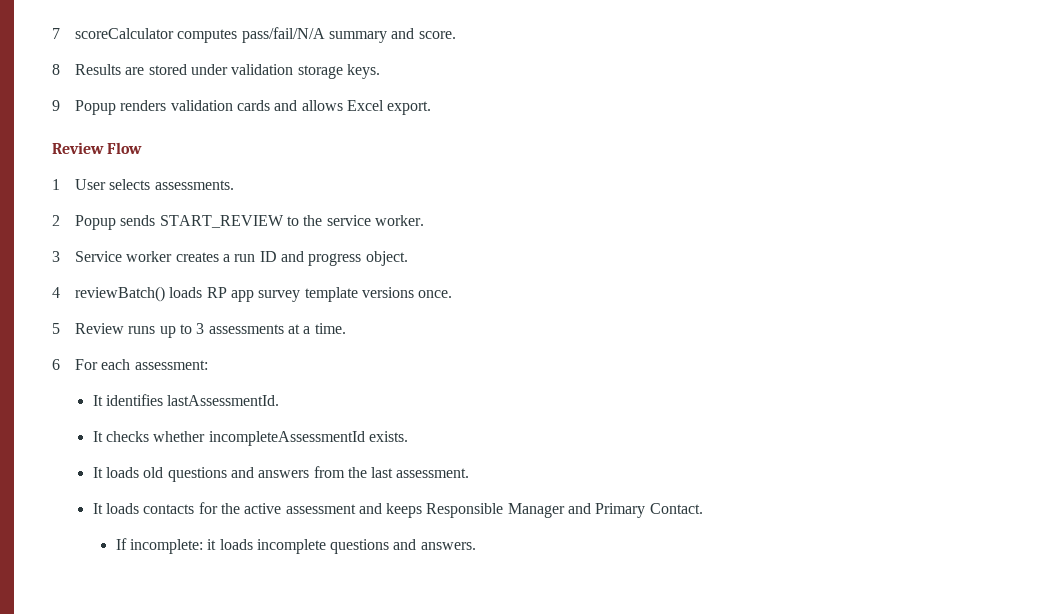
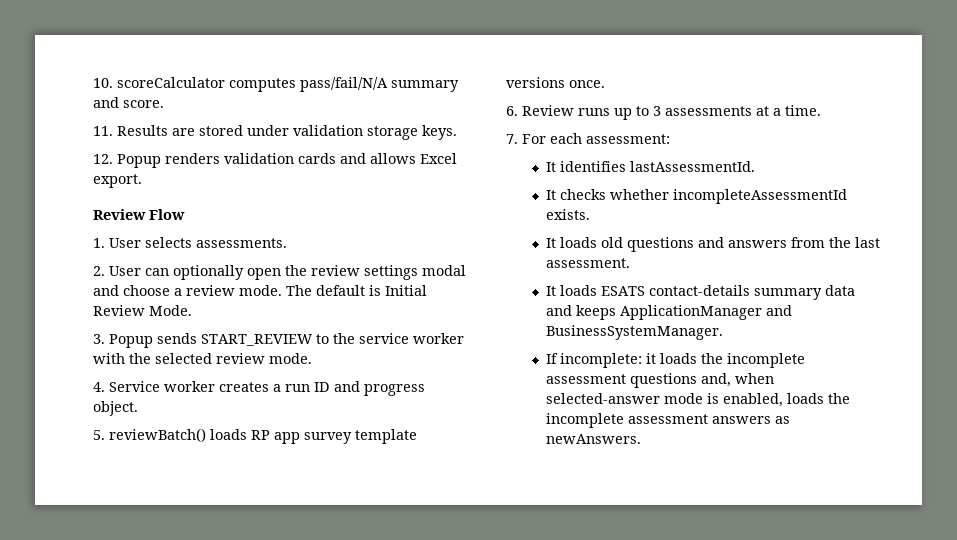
[52,28,60,39] 7 -> [93,78,113,88] 10.
[52,64,60,75] 8 -> [93,126,113,136] 11.
[52,100,60,111] 9 -> [93,154,113,164] 12.
[52,179,60,190] 1 -> [93,238,105,248] 1.
[52,215,60,226] 2 -> [93,265,466,280] [93,285,427,296] [93,305,192,316] [93,334,105,344] 2. User can optionally open the review settings modal and choose a review mode. The default is Initial Review Mode. // 3.
[374,215,424,226] [52,251,60,262] worker. // 3 -> [413,333,464,344] [93,353,312,364] [93,382,105,392] worker with the selected review mode. // 4.
[52,287,60,298] 4 -> [93,430,105,440] 5.
[52,323,60,334] 5 -> [506,106,518,116] 6.
[52,359,60,370] 6 -> [506,134,518,144] 7.
[143,502,703,518] [115,538,476,554] contacts for the active assessment and keeps Responsible Manager and Primary Contact. // If incomplete: it loads incomplete questions and answers. -> [600,285,855,300] [545,305,792,320] [545,325,723,340] [545,353,805,368] [545,373,774,388] [545,393,850,407] [545,413,790,428] [545,434,641,444] ESATS contact-details summary data and keeps ApplicationManager and BusinessSystemManager. // If incomplete: it loads the incomplete assessment questions and, when selected-answer mode is enabled, loads the incomplete assessment answers as newAnswers.

